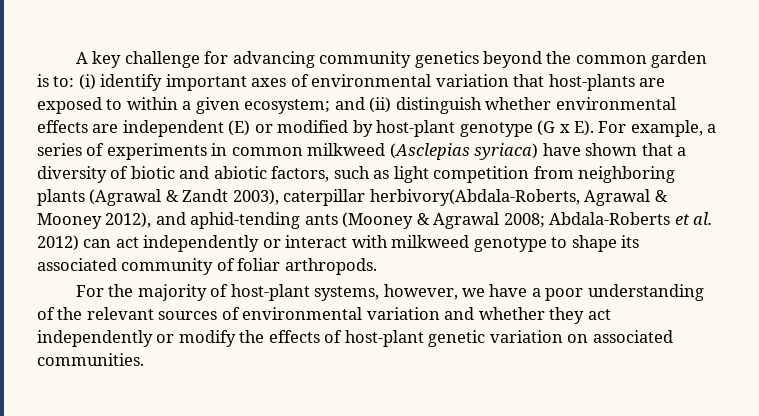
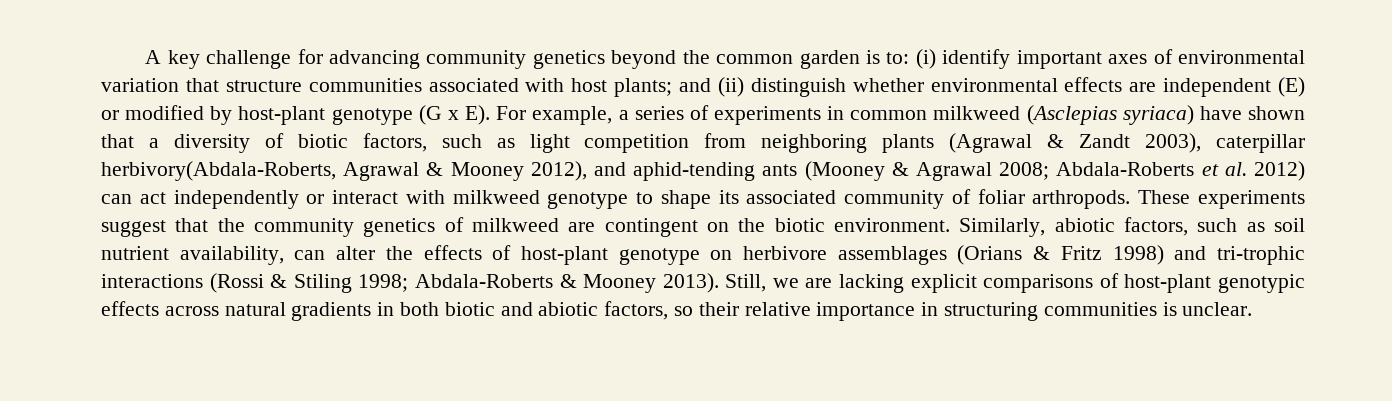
[548,74,666,91] [37,97,331,114] host-plants are exposed to within a given ecosystem; -> [225,78,673,97] structure communities associated with host plants;
[179,166,267,179] and abiotic -> (348, 141) none
[75,284,704,301] [37,307,611,324] [37,330,673,347] [37,353,144,366] // For the majority of host-plant systems, however, we have a poor understanding of the relevant sources of environmental variation and whether they act independently or modify the effects of host-plant genetic variation on associated communities. -> [1138,190,1305,209] [101,217,1305,237] [101,245,1306,265] [101,273,1305,293] [101,301,1253,321] These experiments suggest that the community genetics of milkweed are contingent on the biotic environment. Similarly, abiotic factors, such as soil nutrient availability, can alter the effects of host-plant genotype on herbivore assemblages (Orians & Fritz 1998) and tri-trophic interactions (Rossi & Stiling 1998; Abdala-Roberts & Mooney 2013). Still, we are lacking explicit comparisons of host-plant genotypic effects across natural gradients in both biotic and abiotic factors, so their relative importance in structuring communities is unclear.

